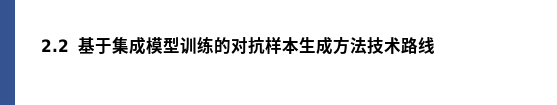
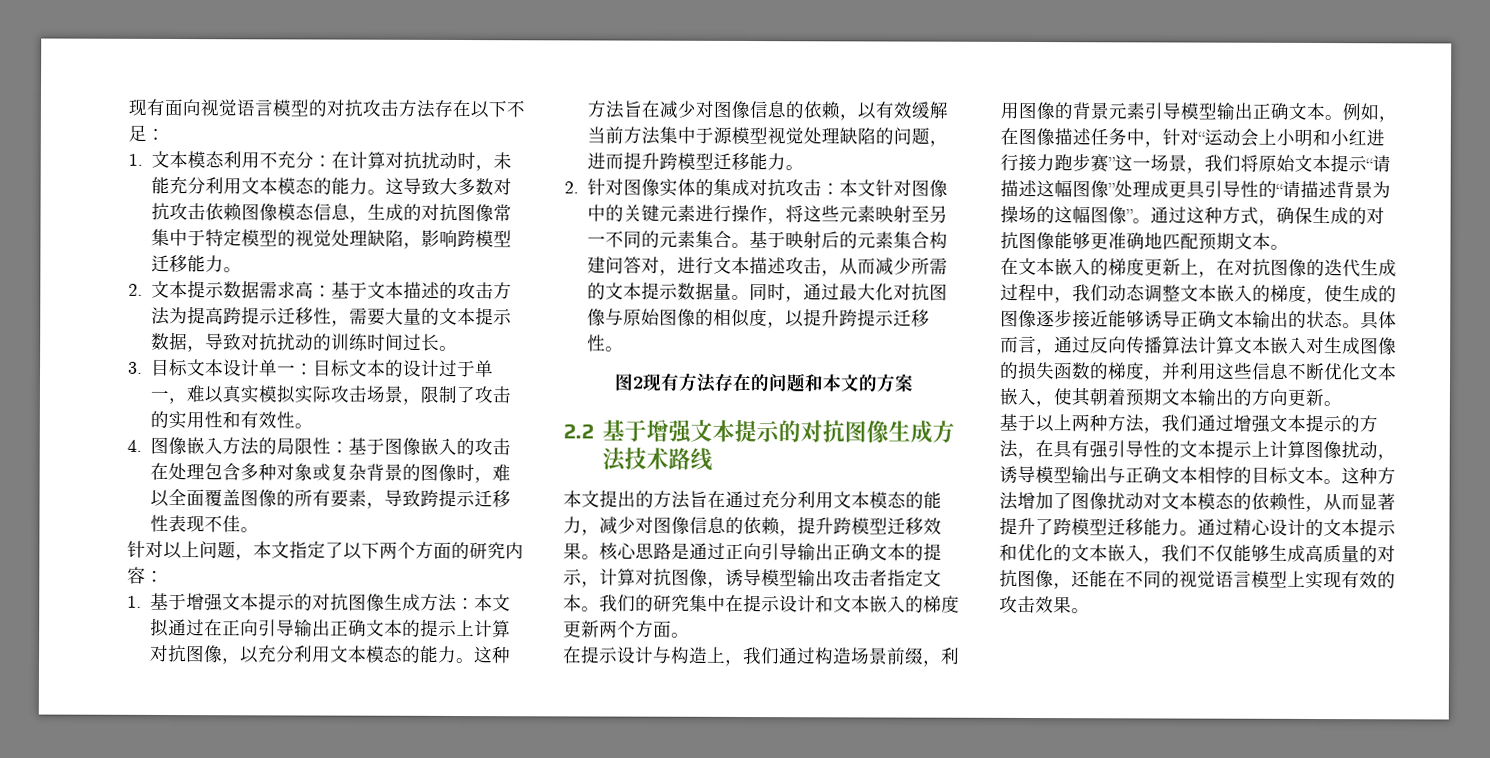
[41,36,435,55] 2.2基于集成模型训练的对抗样本生成方法技术路线 -> [128,98,525,119] [128,124,165,142] [128,150,512,172] [150,175,512,196] [150,202,512,223] [150,228,512,249] [150,254,242,273] [128,280,512,300] [150,306,512,327] [150,331,458,353] [128,358,494,378] [149,384,511,405] [149,410,313,430] [127,436,511,456] [149,462,511,484] [149,488,511,509] [149,514,259,533] [127,540,524,561] [127,566,164,584] [127,592,511,612] [149,617,511,638] [149,644,511,665] [586,100,948,121] [586,126,948,147] [586,151,804,171] [564,178,948,198] [586,204,948,225] [586,230,948,249] [586,256,948,277] [586,281,948,303] [586,308,930,329] [586,334,624,352] [613,372,914,393] [563,419,955,444] [601,447,713,472] [563,489,942,509] [563,516,942,537] [563,542,942,561] [563,568,942,588] [563,593,960,613] [563,620,690,638] [563,645,960,667] [1000,101,1397,123] [1000,127,1385,148] [1000,153,1391,174] [1000,179,1391,200] [1000,205,1385,226] [1000,231,1289,251] [1000,257,1397,278] [1000,283,1397,305] [1000,309,1397,330] [1000,335,1397,356] [1000,361,1397,382] [999,387,1342,408] [999,413,1378,434] [999,439,1396,461] [999,465,1396,485] [999,491,1396,513] [999,516,1396,537] [999,543,1396,564] [999,569,1396,590] [999,595,1090,614] 现有面向视觉语言模型的对抗攻击方法存在以下不足： // 1.文本模态利用不充分：在计算对抗扰动时，未能充分利用文本模态的能力。这导致大多数对抗攻击依赖图像模态信息，生成的对抗图像常集中于特定模型的视觉处理缺陷，影响跨模型迁移能力。 // 2.文本提示数据需求高：基于文本描述的攻击方法为提高跨提示迁移性，需要大量的文本提示数据，导致对抗扰动的训练时间过长。 // 3.目标文本设计单一：目标文本的设计过于单一，难以真实模拟实际攻击场景，限制了攻击的实用性和有效性。 // 4.图像嵌入方法的局限性：基于图像嵌入的攻击在处理包含多种对象或复杂背景的图像时，难以全面覆盖图像的所有要素，导致跨提示迁移性表现不佳。 // 针对以上问题，本文指定了以下两个方面的研究内容： // 1.基于增强文本提示的对抗图像生成方法：本文拟通过在正向引导输出正确文本的提示上计算对抗图像，以充分利用文本模态的能力。这种方法旨在减少对图像信息的依赖，以有效缓解当前方法集中于源模型视觉处理缺陷的问题，进而提升跨模型迁移能力。 // 2.针对图像实体的集成对抗攻击：本文针对图像中的关键元素进行操作，将这些元素映射至另一不同的元素集合。基于映射后的元素集合构建问答对，进行文本描述攻击，从而减少所需的文本提示数据量。同时，通过最大化对抗图像与原始图像的相似度，以提升跨提示迁移性。 // 图2现有方法存在的问题和本文的方案 // 2.2基于增强文本提示的对抗图像生成方法技术路线 // 本文提出的方法旨在通过充分利用文本模态的能力，减少对图像信息的依赖，提升跨模型迁移效果。核心思路是通过正向引导输出正确文本的提示，计算对抗图像，诱导模型输出攻击者指定文本。我们的研究集中在提示设计和文本嵌入的梯度更新两个方面。 // 在提示设计与构造上，我们通过构造场景前缀，利用图像的背景元素引导模型输出正确文本。例如，在图像描述任务中，针对“运动会上小明和小红进行接力跑步赛”这一场景，我们将原始文本提示“请描述这幅图像”处理成更具引导性的“请描述背景为操场的这幅图像”。通过这种方式，确保生成的对抗图像能够更准确地匹配预期文本。 // 在文本嵌入的梯度更新上，在对抗图像的迭代生成过程中，我们动态调整文本嵌入的梯度，使生成的图像逐步接近能够诱导正确文本输出的状态。具体而言，通过反向传播算法计算文本嵌入对生成图像的损失函数的梯度，并利用这些信息不断优化文本嵌入，使其朝着预期文本输出的方向更新。 // 基于以上两种方法，我们通过增强文本提示的方法，在具有强引导性的文本提示上计算图像扰动，诱导模型输出与正确文本相悖的目标文本。这种方法增加了图像扰动对文本模态的依赖性，从而显著提升了跨模型迁移能力。通过精心设计的文本提示和优化的文本嵌入，我们不仅能够生成高质量的对抗图像，还能在不同的视觉语言模型上实现有效的攻击效果。

